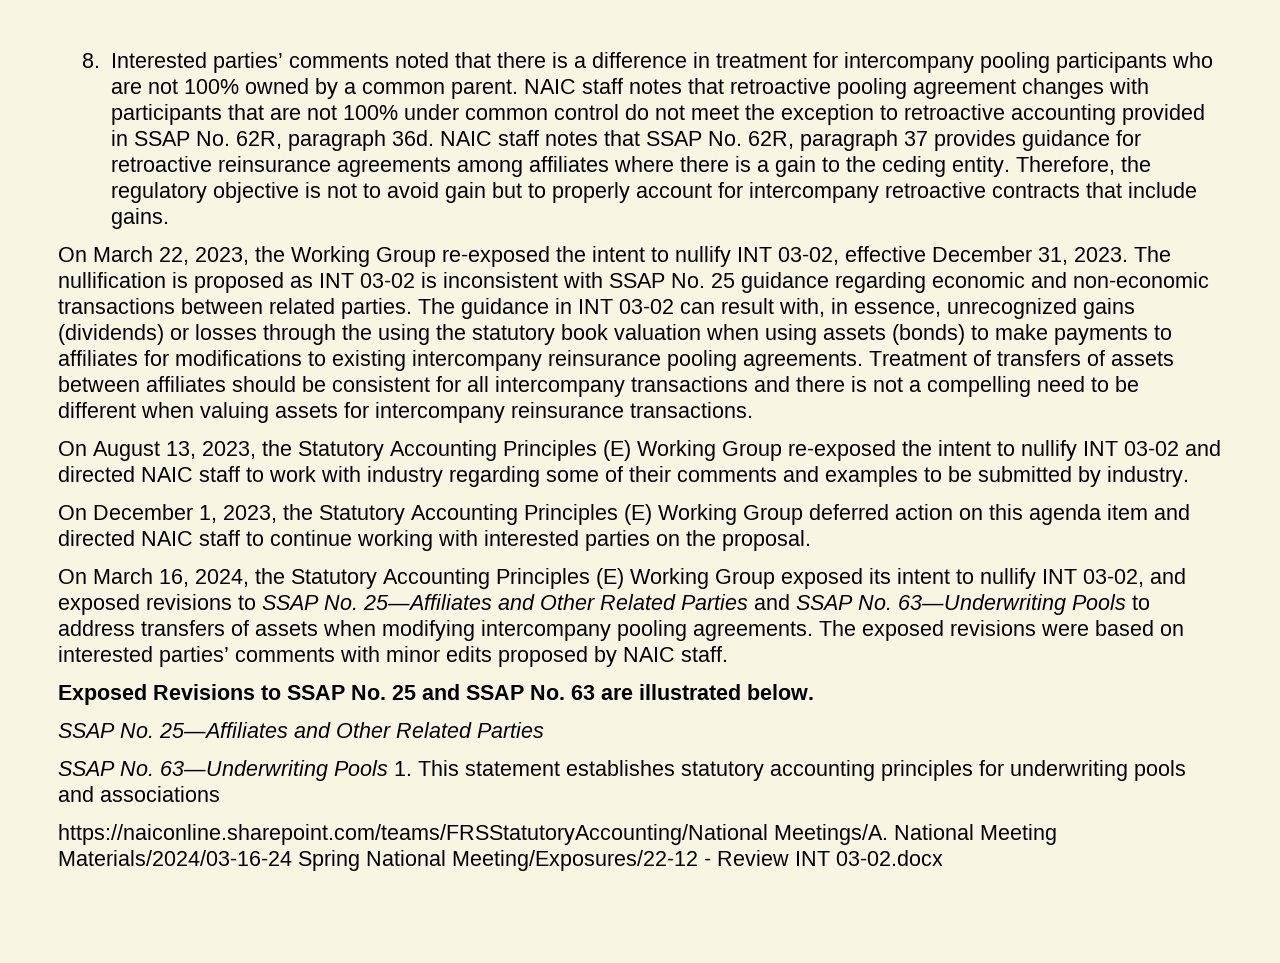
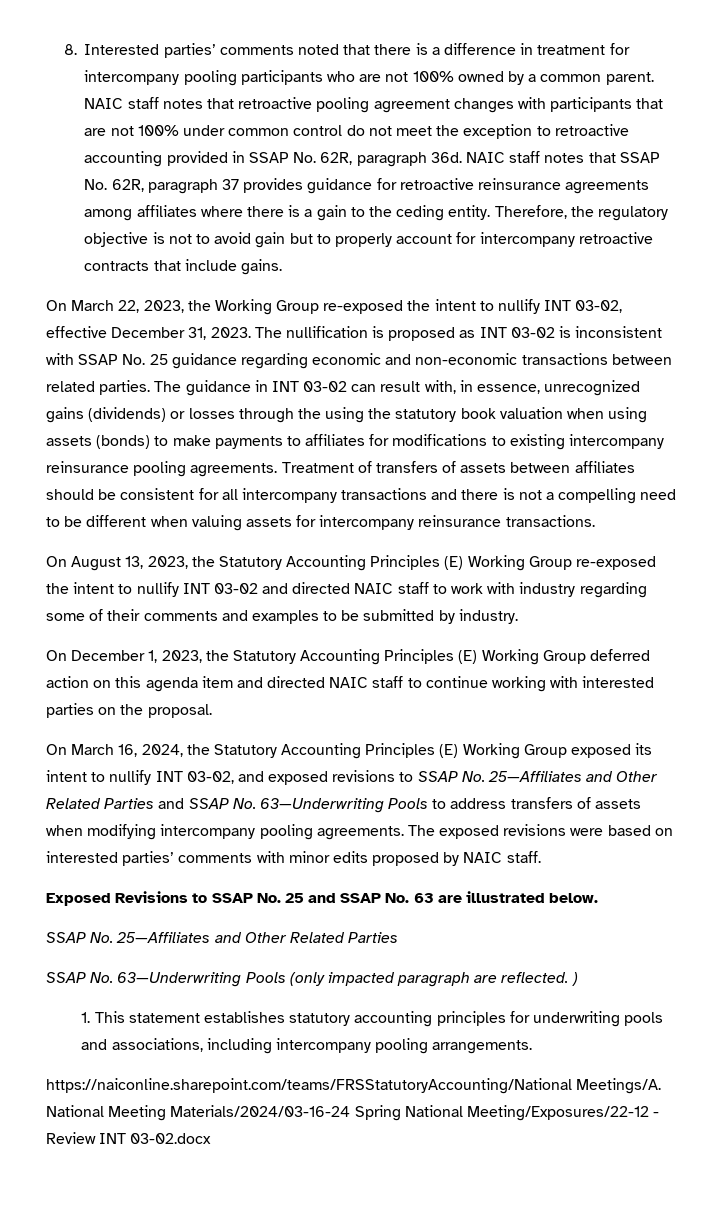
(388, 768) none -> [289,972,578,987] (only impacted paragraph are reflected. ) //
[100,786,220,802] associations -> [111,1038,533,1054] associations, including intercompany pooling arrangements.

